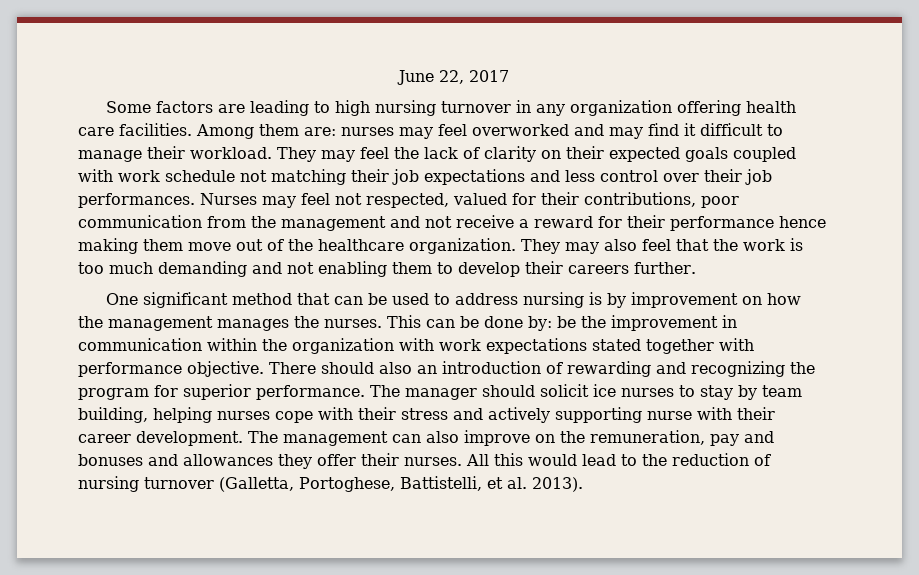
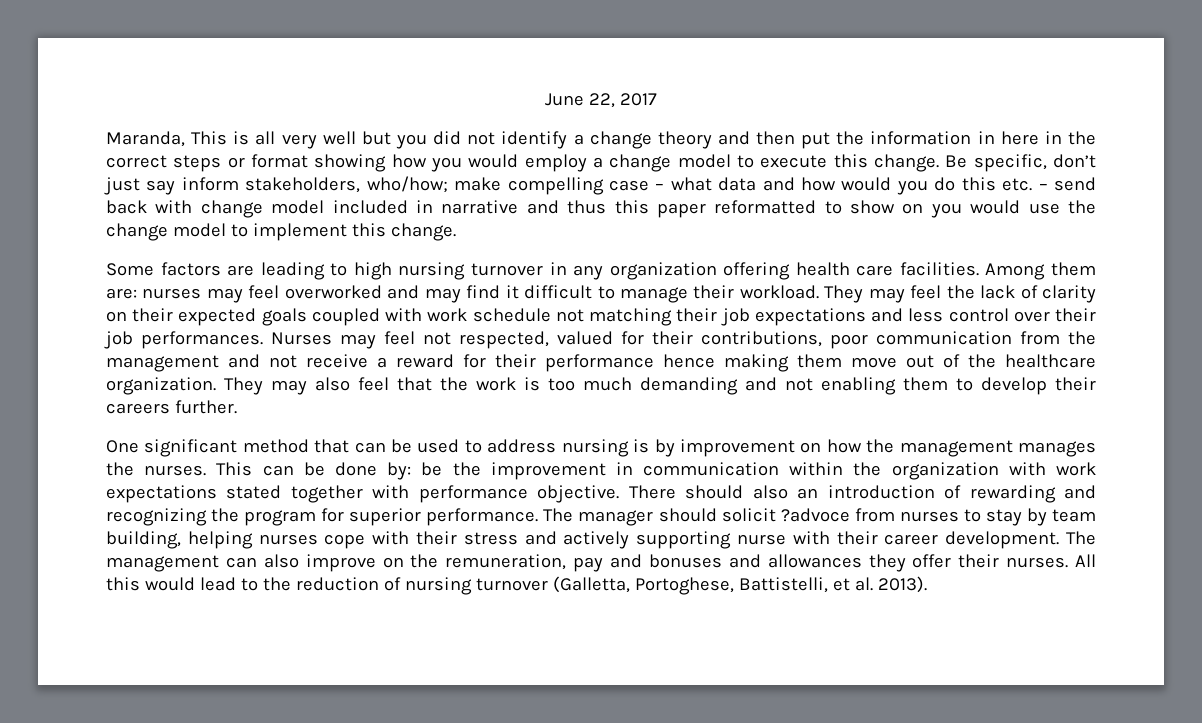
(509, 76) none -> [106,131,1096,149] [106,154,1097,172] [104,176,1097,195] [106,200,1097,218] [106,223,456,241] // Maranda, This is all very well but you did not identify a change theory and then put the information in here in the correct steps or format showing how you would employ a change model to execute this change. Be specific, don’t just say inform stakeholders, who/how; make compelling case – what data and how would you do this etc. – send back with change model included in narrative and thus this paper reformatted to show on you would use the change model to implement this change.
[593,384,616,397] ice -> [780,508,895,522] ?advoce from

